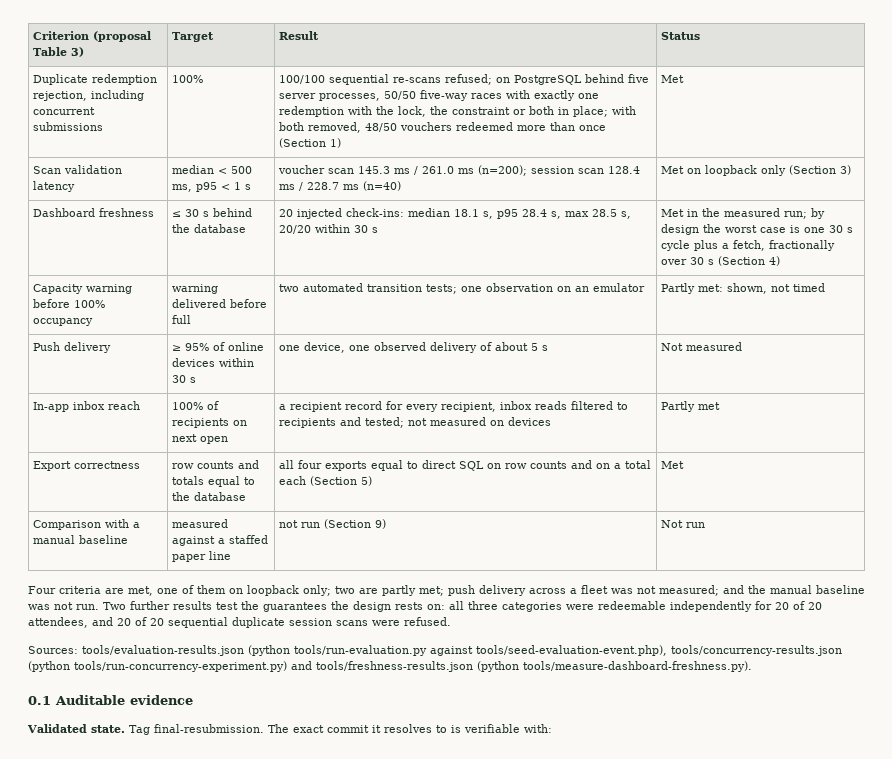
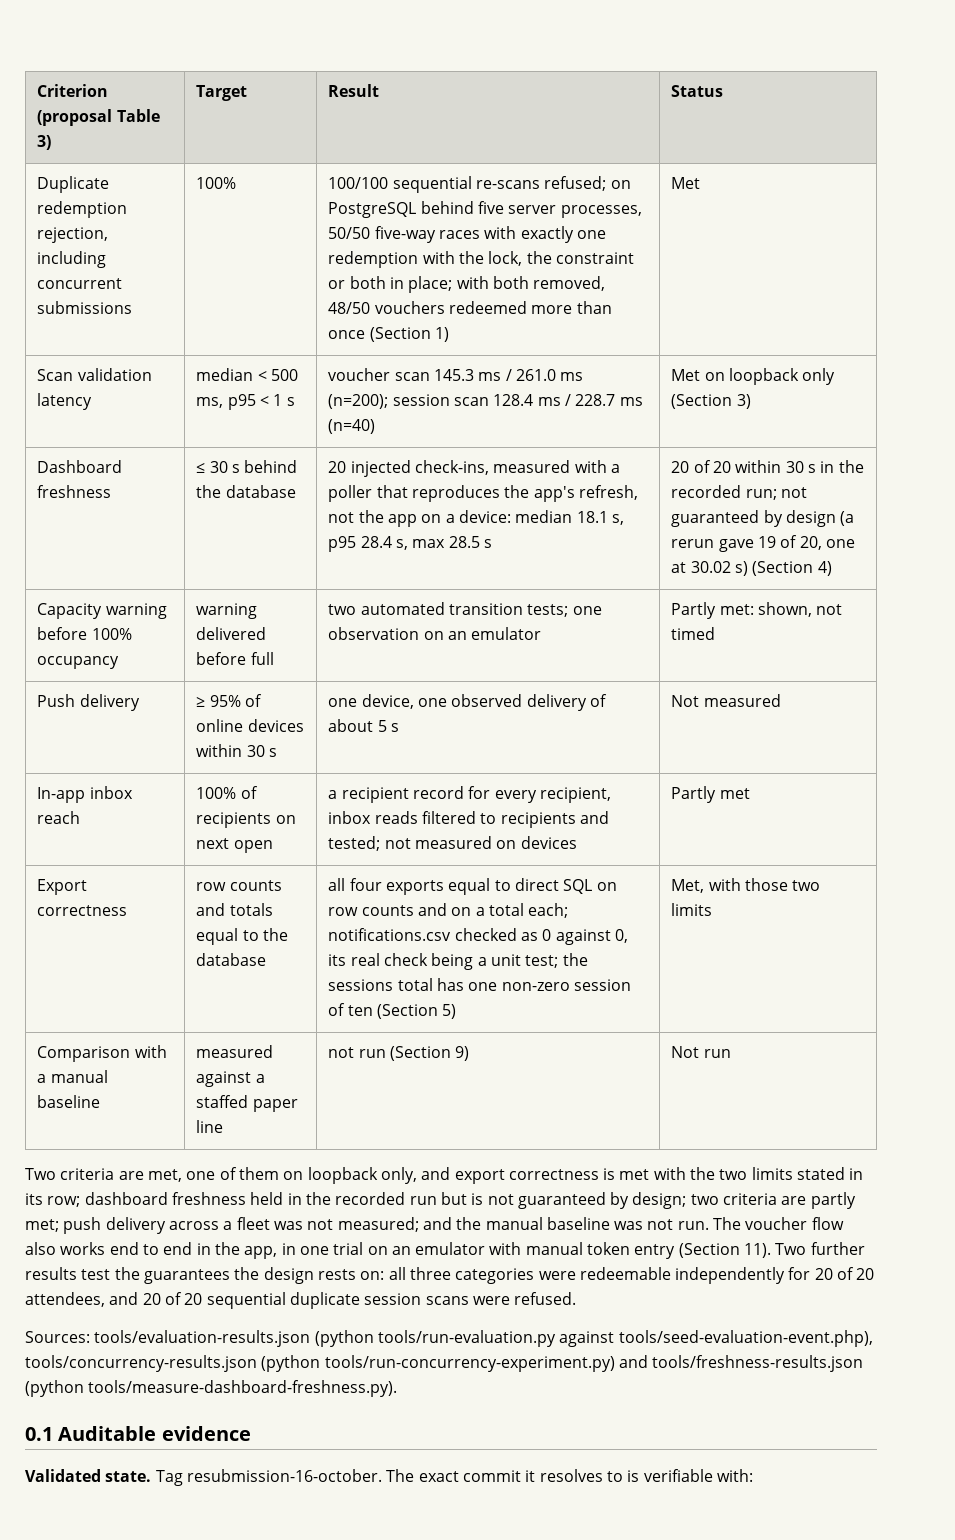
[346,208,405,217] check-ins: -> [415,460,621,475] [328,485,639,502] [328,510,512,527] check-ins, measured with a poller that reproduces the app's refresh, not the app on a device:
[621,211,632,219] [279,224,379,234] [661,208,826,219] [661,224,854,235] [661,240,836,251] [661,257,715,265] s, 20/20 within 30 s | Met in the measured run; by design the worst case is one 30 s cycle plus a fetch, fractionally over 30 s -> [484,539,493,548] [671,460,864,473] [671,485,808,500] [671,510,855,527] [671,535,856,552] [671,561,749,576] s | 20 of 20 within 30 s in the recorded run; not guaranteed by design (a rerun gave 19 of 20, one at 30.02 s)
[279,476,373,486] [661,461,685,469] each (Section 5) | Met -> [528,903,569,918] [328,928,629,945] [328,953,588,970] [328,978,632,991] [328,1003,457,1019] [671,878,821,893] [671,903,713,916] each; notifications.csv checked as 0 against 0, its real check being a unit test; the sessions total has one non-zero session of ten (Section 5) | Met, with those two limits
[28,586,56,594] Four -> [25,1168,56,1180] Two
[303,585,355,596] only; two -> [380,1167,864,1184] [25,1192,778,1209] only, and export correctness is met with the two limits stated in its row; dashboard freshness held in the recorded run but is not guaranteed by design; two criteria
(99, 607) none -> [713,1217,844,1230] [25,1242,772,1259] The voucher flow also works end to end in the app, in one trial on an emulator with manual token entry (Section 11).
[154,724,264,733] final-resubmission. -> [186,1469,382,1482] resubmission-16-october.

